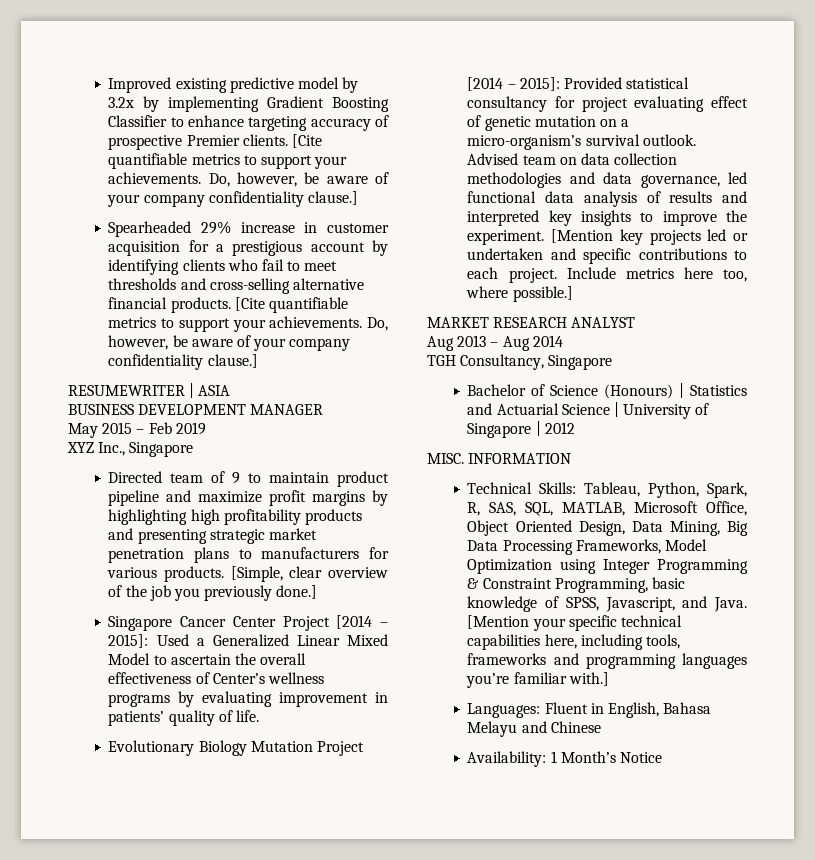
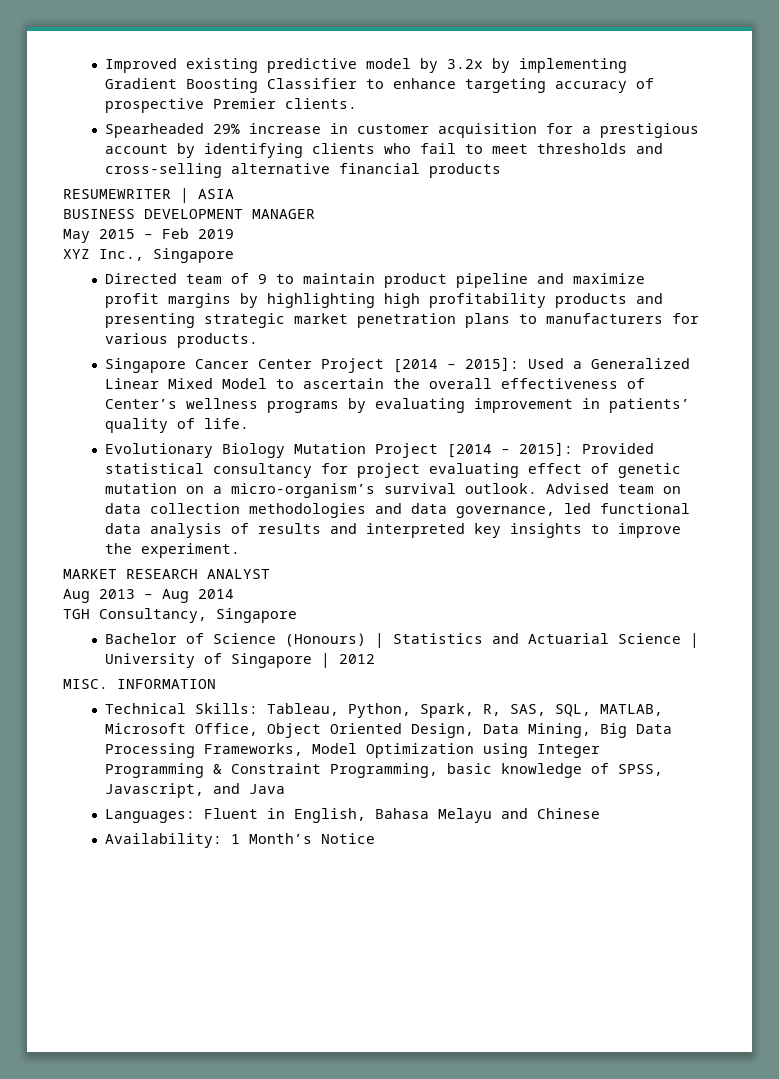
[292,134,323,148] [108,153,348,169] [108,172,389,187] [107,191,359,207] [Cite quantifiable metrics to support your achievements. Do, however, be aware of your company confidentiality clause.] -> (357, 103) none
[170,297,349,313] [108,316,388,332] [108,335,351,351] [108,354,258,370] products. [Cite quantifiable metrics to support your achievements. Do, however, be aware of your company confidentiality clause.] -> [428,163,501,178] products
[230,566,388,582] [108,585,318,601] [Simple, clear overview of the job you previously done.] -> (258, 340) none
[551,229,748,245] [467,248,747,264] [467,267,747,283] [466,286,573,302] [Mention key projects led or undertaken and specific contributions to each project. Include metrics here too, where possible.] -> (240, 550) none
[714,597,747,612] [467,615,683,631] [467,634,681,650] [467,653,747,669] [466,672,609,688] Java. [Mention your specific technical capabilities here, including tools, frameworks and programming languages you’re familiar with.] -> [248,784,285,794] Java

